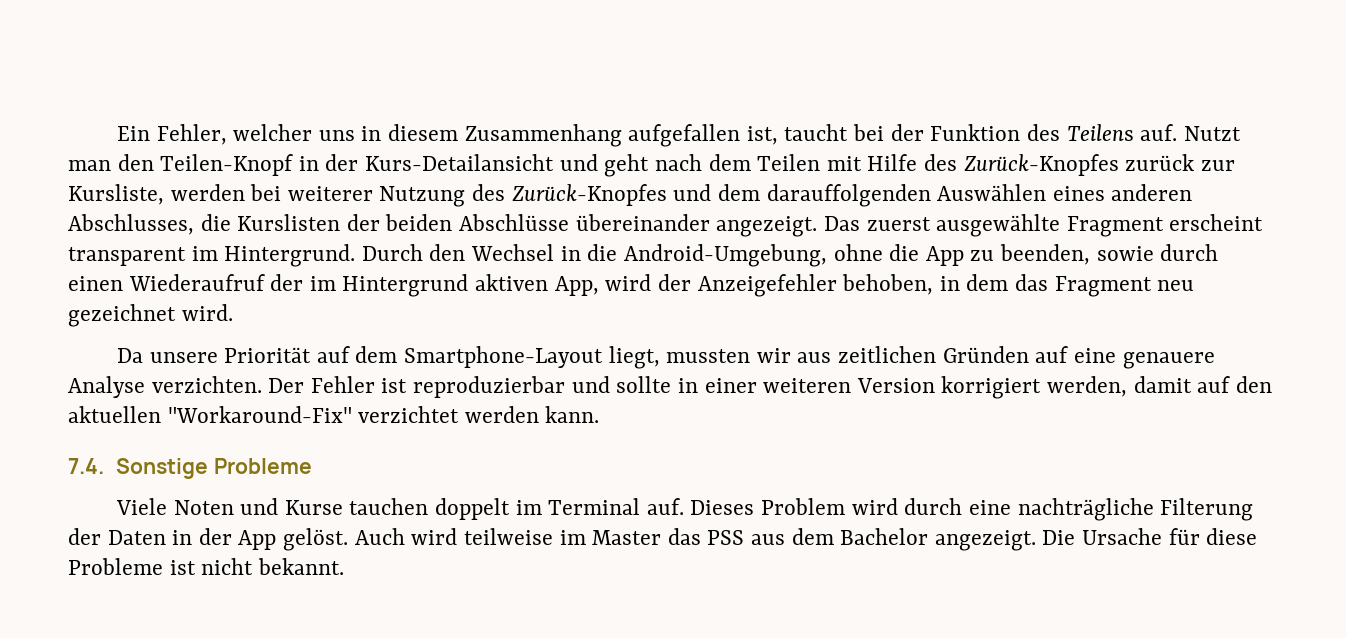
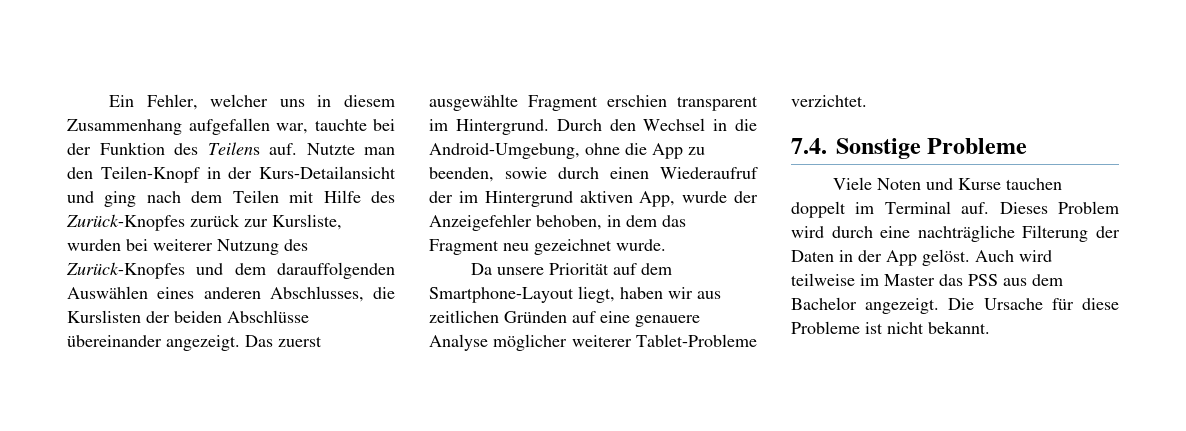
[746,124,849,145] ist, taucht -> [276,119,367,134] war, tauchte
[1183,126,1241,141] Nutzt -> [306,143,355,155] Nutzte
[604,154,650,177] geht -> [104,191,137,207] ging
[170,184,245,201] werden -> [67,239,121,251] wurden
[1169,214,1264,231] erscheint -> [607,95,667,107] erschien
[605,274,652,291] wird -> [682,191,728,203] wurde
[181,304,233,321] wird. -> [616,239,666,251] wurde.
[666,349,751,363] mussten -> [620,287,663,299] haben
[151,376,1272,399] [68,406,600,423] verzichten. Der Fehler ist reproduzierbar und sollte in einer weiteren Version korrigiert werden, damit auf den aktuellen "Workaround-Fix" verzichtet werden kann. -> [493,334,757,351] [791,95,867,107] möglicher weiterer Tablet-Probleme verzichtet.

